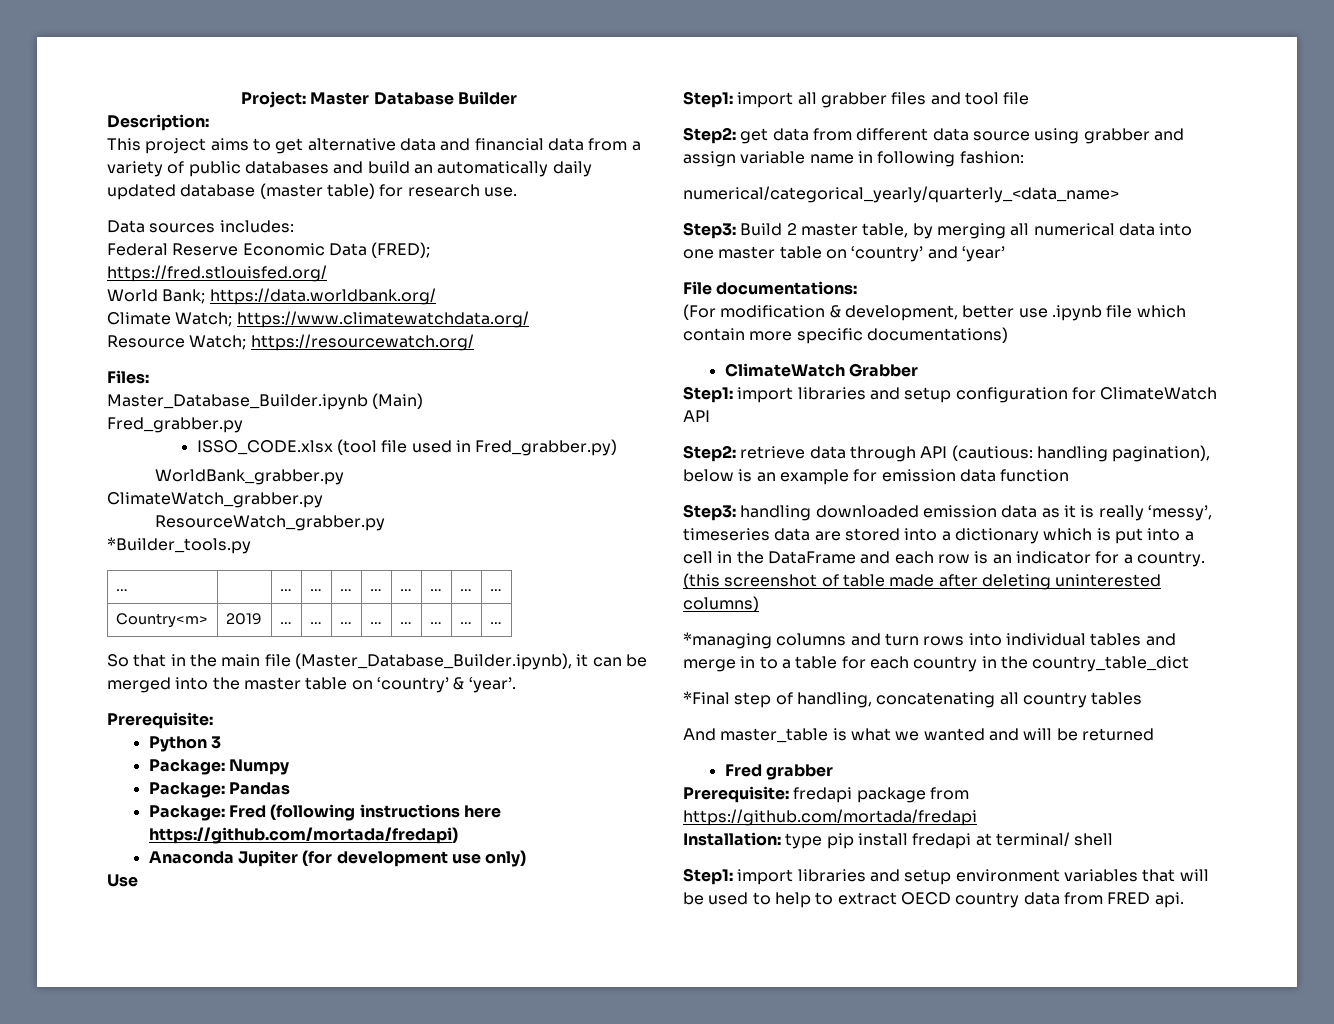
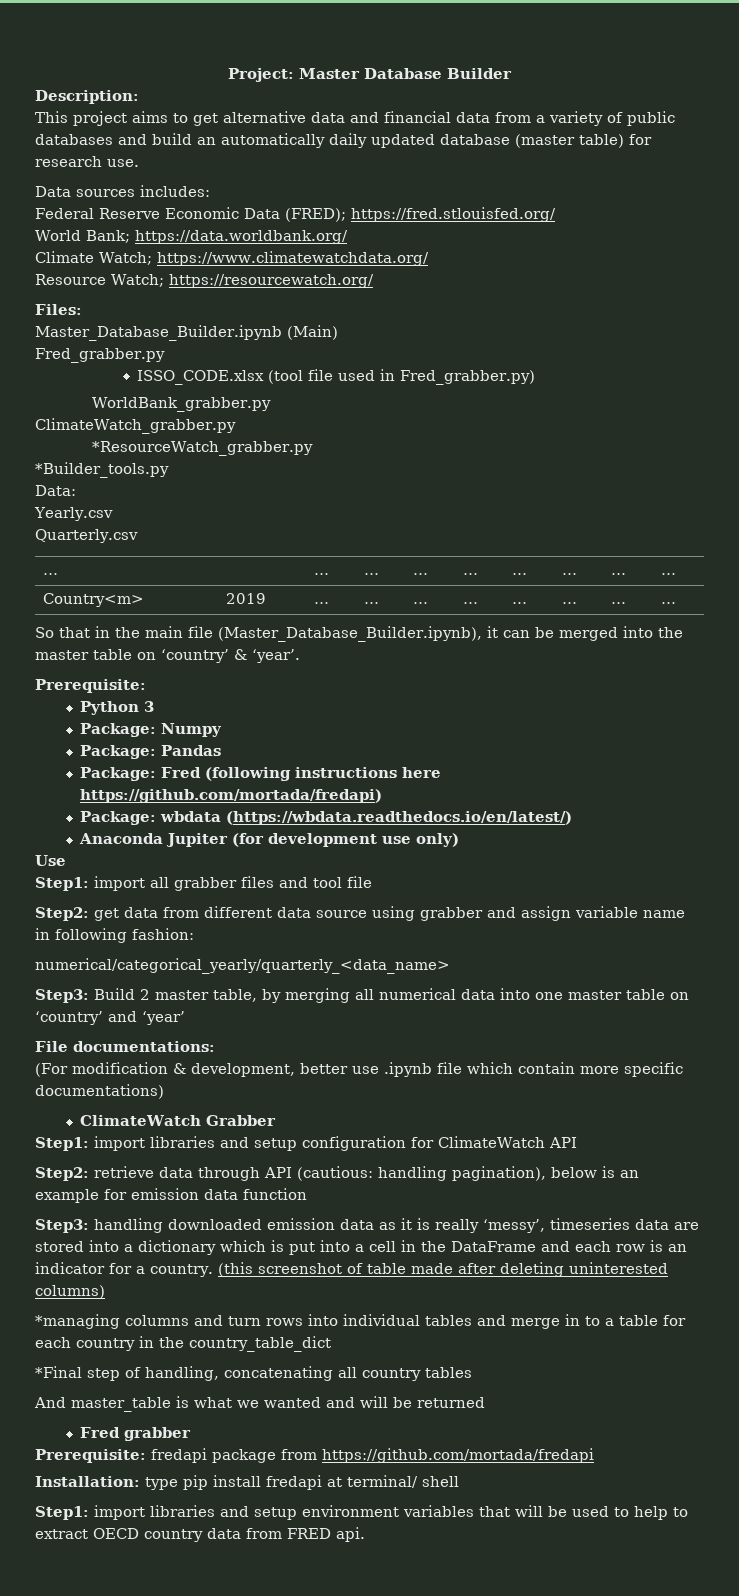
[155,515,386,531] ResourceWatch_grabber.py -> [92,441,314,456] *ResourceWatch_grabber.py
(251, 545) none -> [35,485,76,496] [34,507,113,521] [35,529,138,543] // Data: // Yearly.csv // Quarterly.csv
(458, 835) none -> [80,811,573,825] // Package: wbdata (https://wbdata.readthedocs.io/en/latest/)

